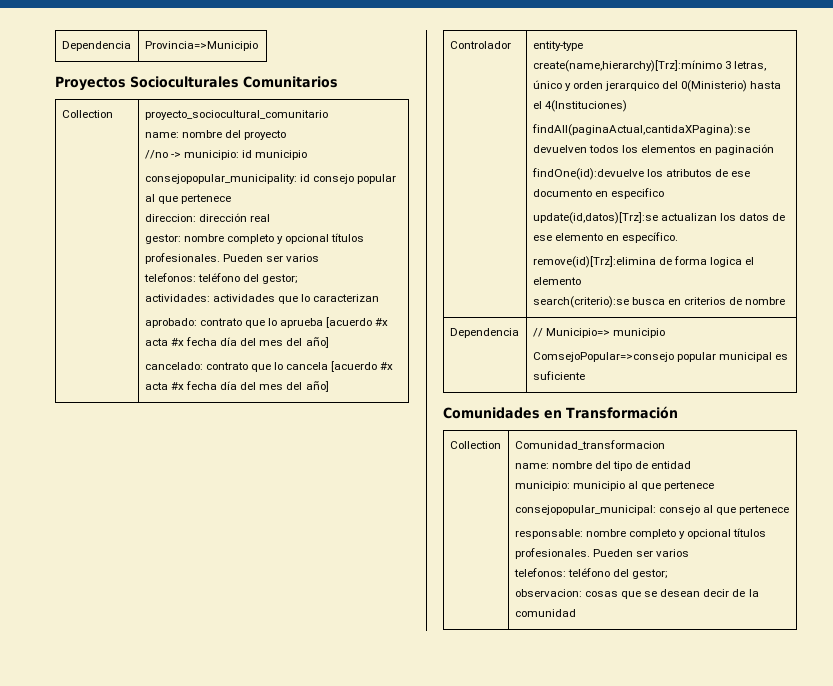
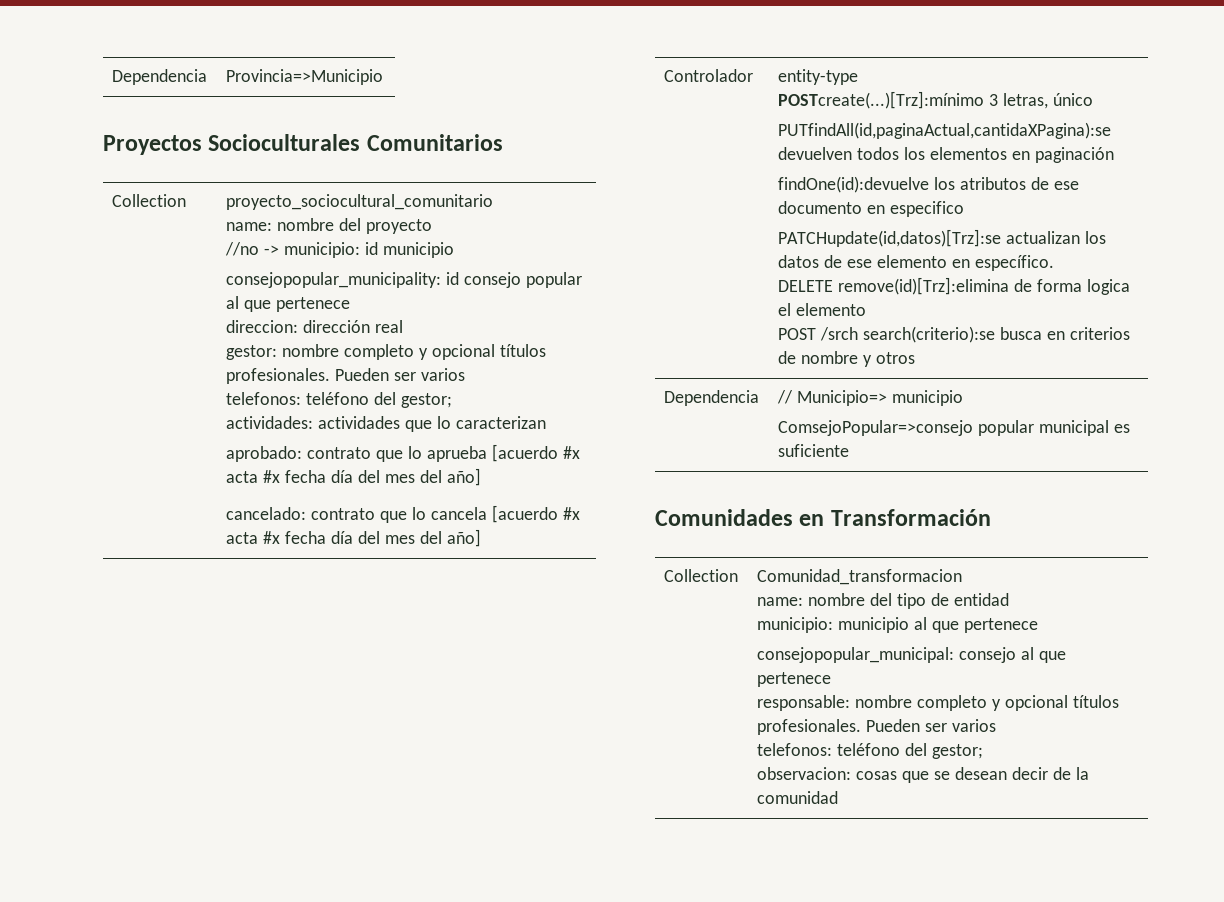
[532,60,722,72] create(name,hierarchy)[Trz]:mínimo -> [778,91,985,109] POSTcreate(...)[Trz]:mínimo
[564,80,782,92] [532,100,627,112] [531,124,750,136] y orden jerarquico del 0(Ministerio) hasta el 4(Instituciones) // findAll(paginaActual,cantidaXPagina):se -> [778,122,1112,139] // PUTfindAll(id,paginaActual,cantidaXPagina):se
[532,212,658,224] update(id,datos)[Trz]:se -> [778,229,1002,247] PATCHupdate(id,datos)[Trz]:se
(679, 237) none -> [778,280,834,292] DELETE
(581, 281) none -> [778,327,859,341] POST /srch
(786, 301) none -> [863,352,916,367] y otros

